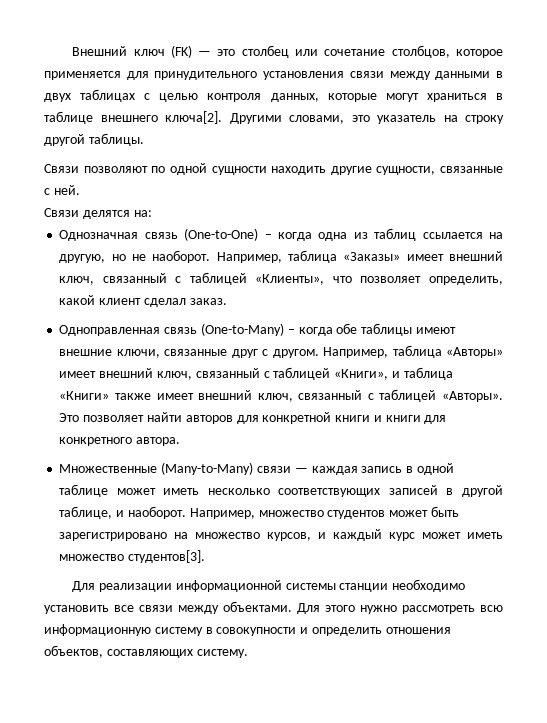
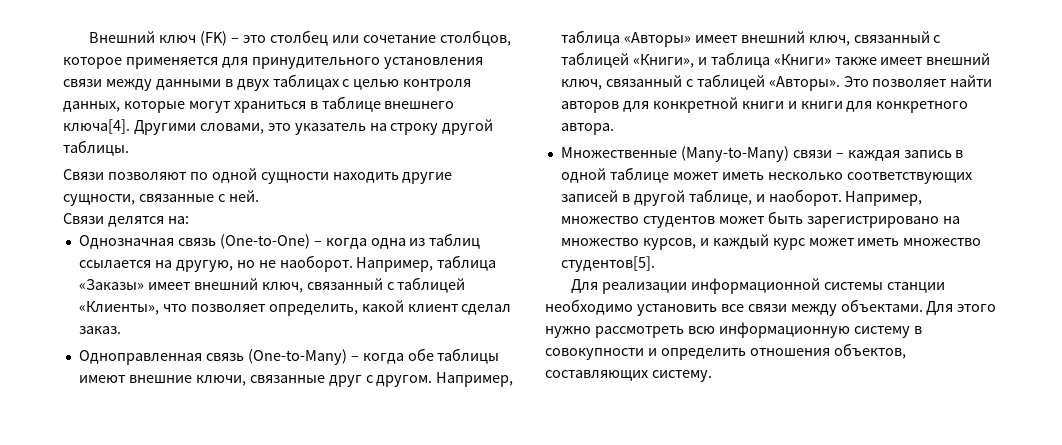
[198,51,212,56] — -> [231,38,240,43] –
[165,111,222,124] ключа[2]. -> [63,119,130,134] ключа[4].
[294,468,308,473] — -> [835,153,844,158] –
[128,550,206,563] студентов[3]. -> [560,256,655,272] студентов[5].

